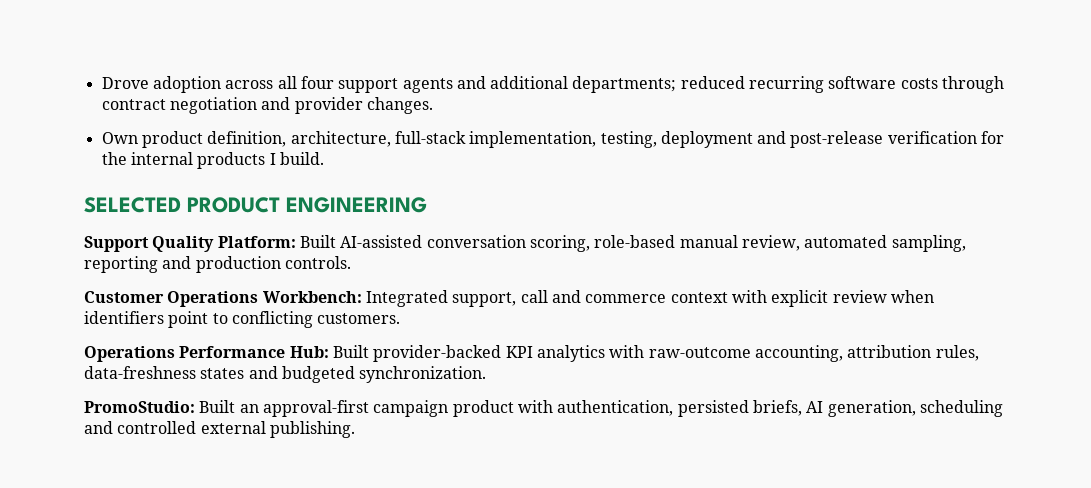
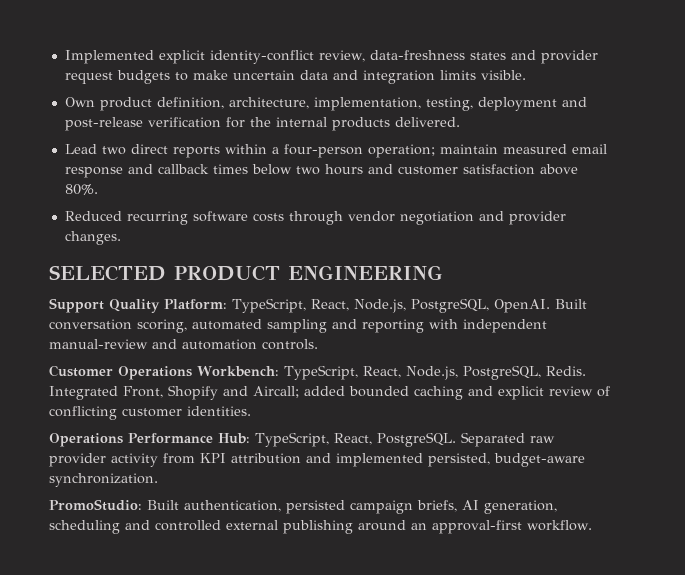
[101,76,1005,93] [101,97,433,114] Drove adoption across all four support agents and additional departments; reduced recurring software costs through contract negotiation and provider changes. -> [64,50,598,64] [64,70,526,84] Implemented explicit identity-conflict review, data-freshness states and provider request budgets to make uncertain data and integration limits visible.
[394,131,466,144] full-stack -> (309, 103) none
[269,152,324,165] I build. -> [394,117,460,127] [64,144,607,158] [64,164,578,178] [64,184,98,195] [64,211,566,225] [64,231,121,245] delivered. // Lead two direct reports within a four-person operation; maintain measured email response and callback times below two hours and customer satisfaction above 80%. // Reduced recurring software costs through vendor negotiation and provider changes.
[299,235,966,252] [84,256,351,273] [84,290,934,307] [84,311,401,328] [84,345,979,362] [84,366,487,383] [84,400,553,417] Built AI-assisted conversation scoring, role-based manual review, automated sampling, reporting and production controls. // Customer Operations Workbench: Integrated support, call and commerce context with explicit review when identifiers point to conflicting customers. // Operations Performance Hub: Built provider-backed KPI analytics with raw-outcome accounting, attribution rules, data-freshness states and budgeted synchronization. // PromoStudio: Built an approval-first campaign product with -> [232,298,587,313] [49,319,547,333] [49,339,318,350] [49,365,586,380] [49,385,610,400] [49,406,251,420] [49,432,555,447] [49,453,585,467] [49,473,158,487] [49,499,179,511] TypeScript, React, Node.js, PostgreSQL, OpenAI. Built conversation scoring, automated sampling and reporting with independent manual-review and automation controls. // Customer Operations Workbench: TypeScript, React, Node.js, PostgreSQL, Redis. Integrated Front, Shopify and Aircall; added bounded caching and explicit review of conflicting customer identities. // Operations Performance Hub: TypeScript, React, PostgreSQL. Separated raw provider activity from KPI attribution and implemented persisted, budget-aware synchronization. // PromoStudio: Built
(749, 408) none -> [350,500,413,514] campaign
[269,421,355,438] publishing. -> [283,520,592,534] publishing around an approval-first workflow.

